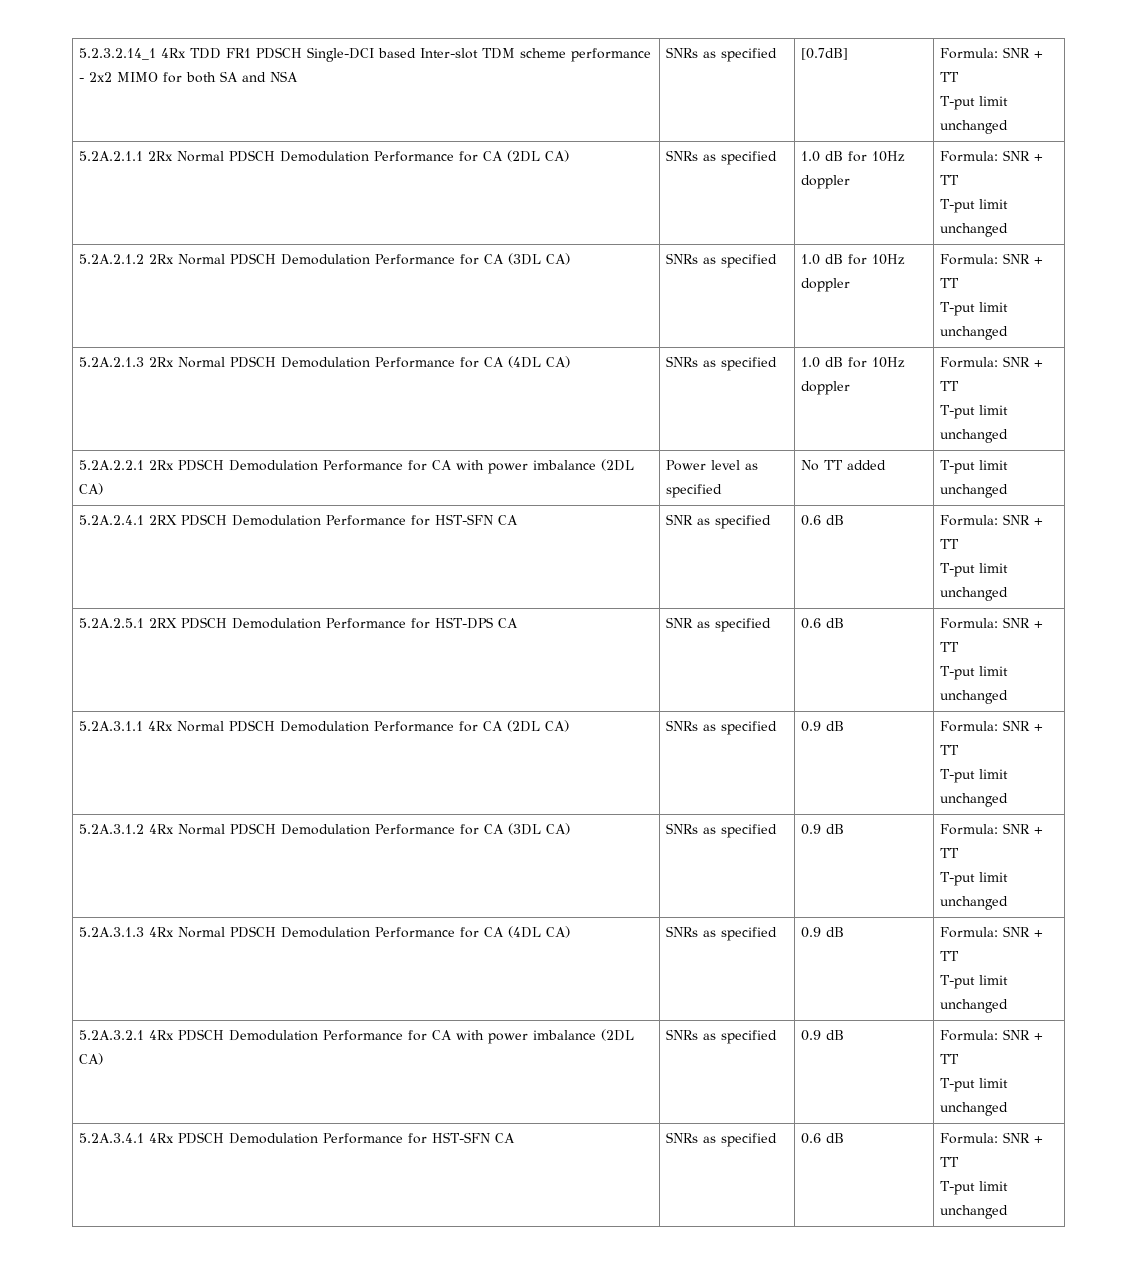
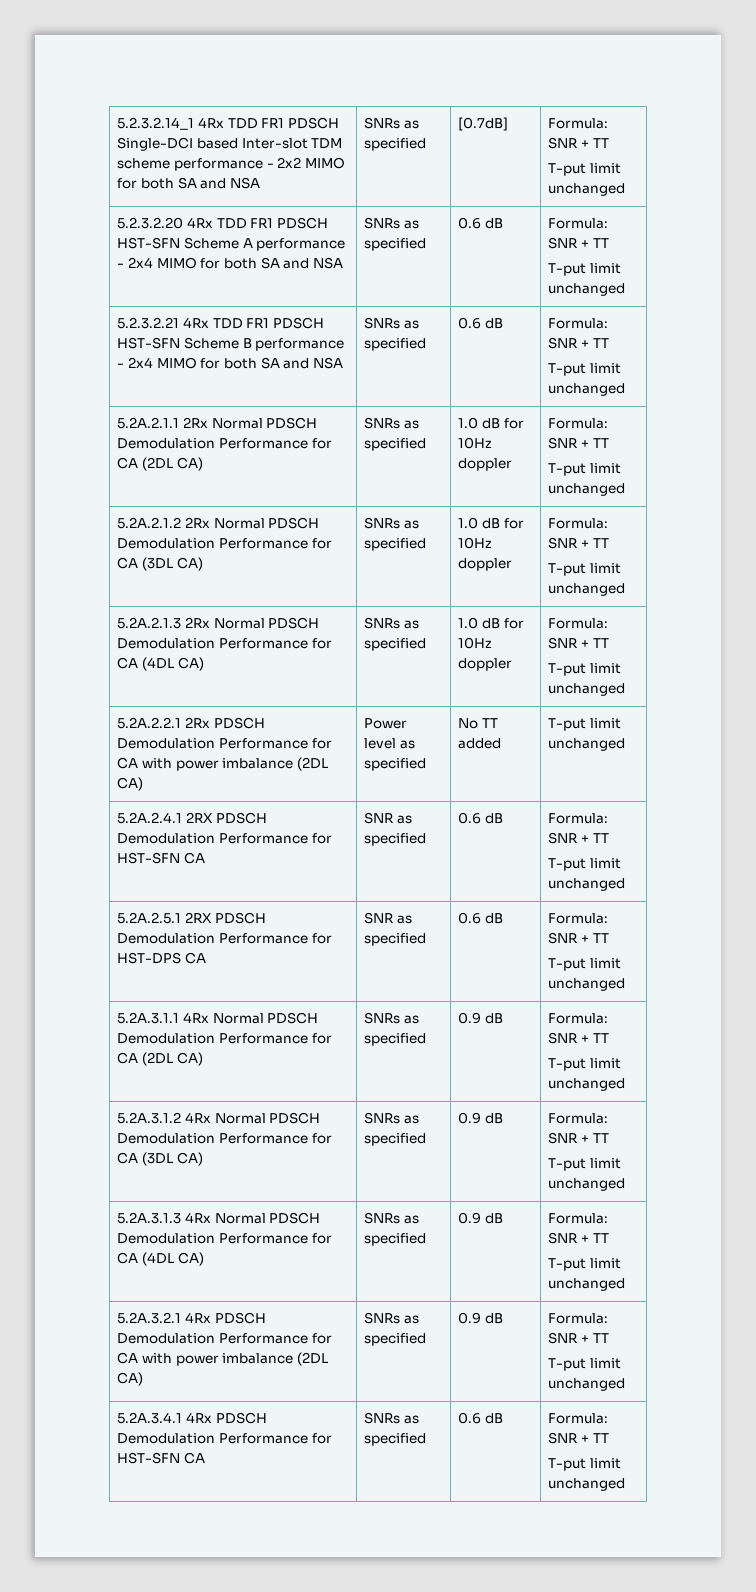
(1009, 127) none -> [117,217,328,229] [117,237,346,251] [117,257,343,269] [364,217,419,229] [364,238,427,251] [458,217,503,229] [548,218,609,229] [548,237,609,249] [548,263,621,276] [548,283,626,296] [117,317,324,329] [117,337,345,351] [117,357,343,369] [364,317,419,329] [364,338,427,351] [458,317,503,329] [548,318,609,329] [548,337,609,349] [548,363,621,376] [548,383,626,396] // 5.2.3.2.20 4Rx TDD FR1 PDSCH HST-SFN Scheme A performance - 2x4 MIMO for both SA and NSA | SNRs as specified | 0.6 dB | Formula: SNR + TT // T-put limit unchanged // 5.2.3.2.21 4Rx TDD FR1 PDSCH HST-SFN Scheme B performance - 2x4 MIMO for both SA and NSA | SNRs as specified | 0.6 dB | Formula: SNR + TT // T-put limit unchanged

